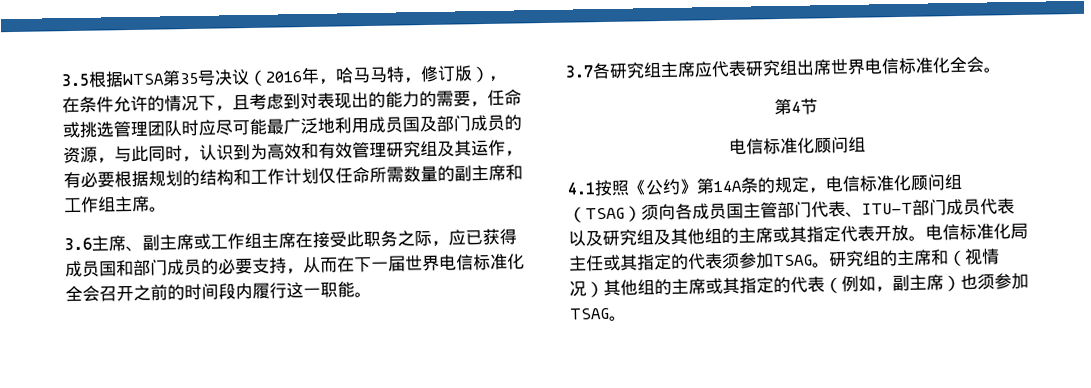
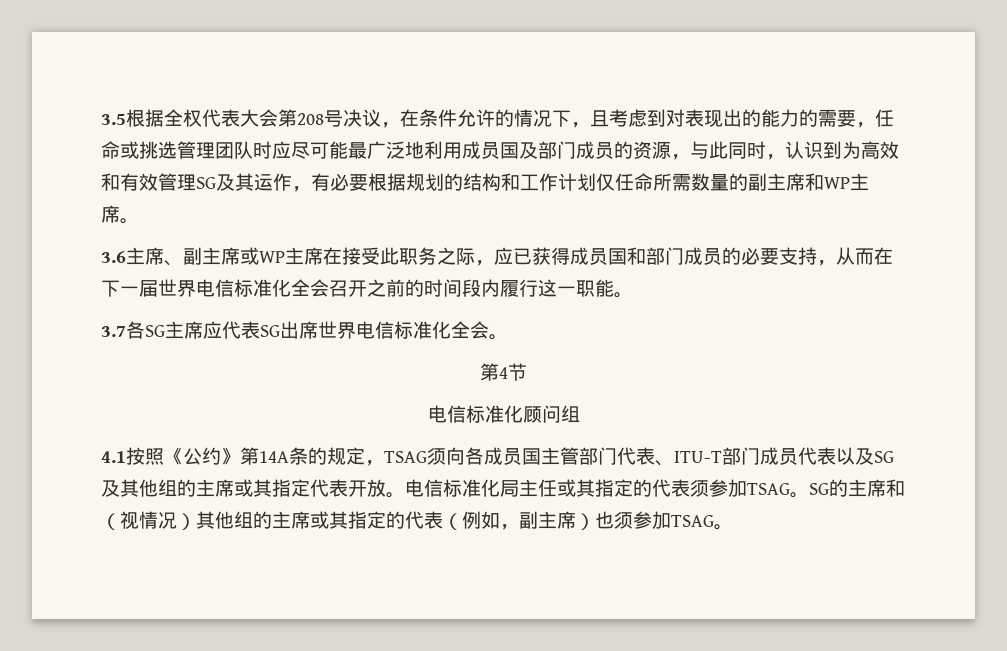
[122,65,490,87] WTSA第35号决议（2016年，哈马马特，修订版） -> [164,109,381,127] 全权代表大会第208号决议
[386,140,438,158] 研究组 -> [196,177,216,189] SG
[64,196,116,213] 工作组 -> [824,177,850,189] WP
[210,232,262,250] 工作组 -> [259,251,285,263] WP
[609,62,662,79] 研究组 -> [145,325,165,337] SG
[745,59,798,77] 研究组 -> [260,325,280,337] SG
[825,173,962,193] [568,205,642,223] 电信标准化顾问组（TSAG） -> [384,451,427,463] TSAG
[602,229,654,247] 研究组 -> [874,451,894,463] SG
[829,250,881,268] 研究组 -> [809,483,829,495] SG

